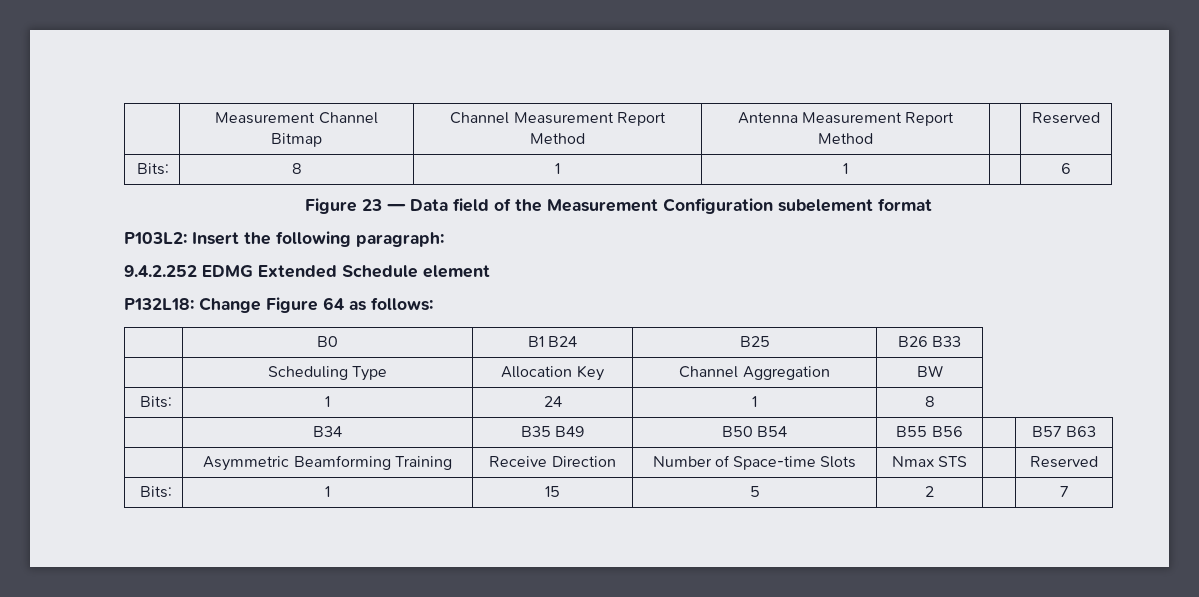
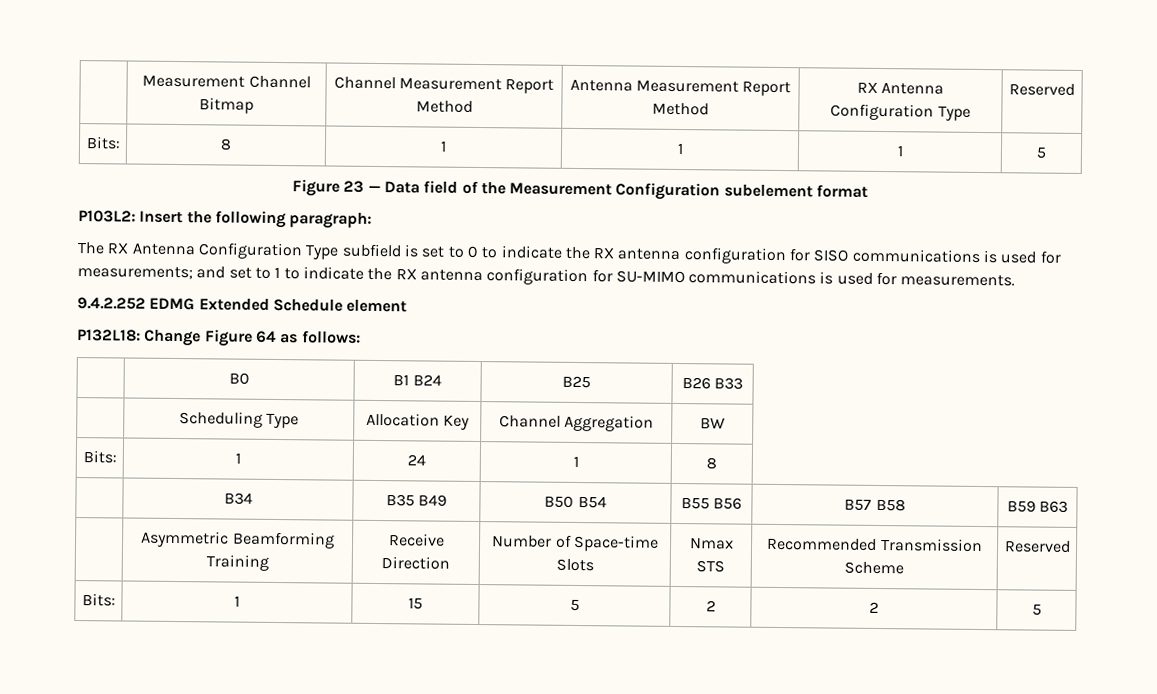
(873, 138) none -> [856,81,945,95] [830,103,971,121] RX Antenna Configuration Type
[1061,163,1071,174] | 6 -> [896,145,904,157] [1036,146,1047,159] 1 | 5
(444, 239) none -> [77,242,1061,265] [77,266,1016,287] // The RX Antenna Configuration Type subfield is set to 0 to indicate the RX antenna configuration for SISO communications is used for measurements; and set to 1 to indicate the RX antenna configuration for SU-MIMO communications is used for measurements.
[1031,426,1062,437] | B57 -> [844,498,906,512] [1006,500,1036,513] B57 B58 | B59
(968, 461) none -> [766,537,983,553] [844,561,904,575] Recommended Transmission Scheme
[1059,486,1069,497] | 7 -> [869,601,879,613] [1031,603,1042,616] 2 | 5

